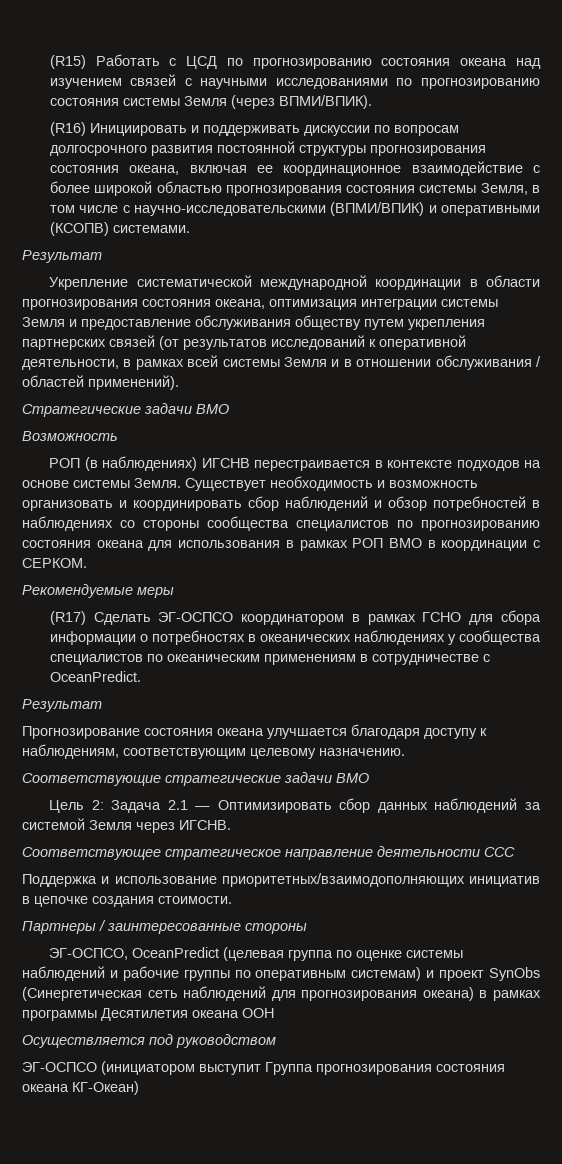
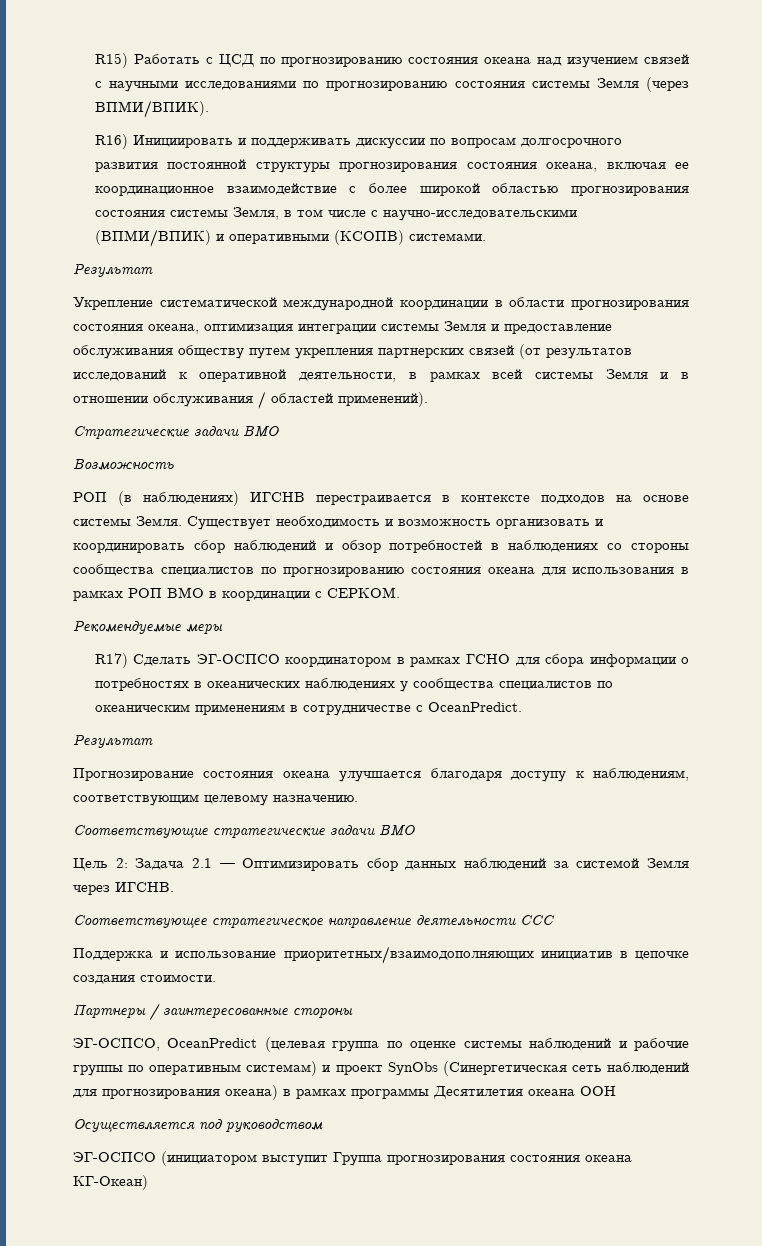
[49,55,86,69] (R15) -> [94,53,128,68] R15)
[49,122,86,136] (R16) -> [94,134,128,149] R16)
[49,611,86,625] (R17) -> [94,653,128,668] R17)

